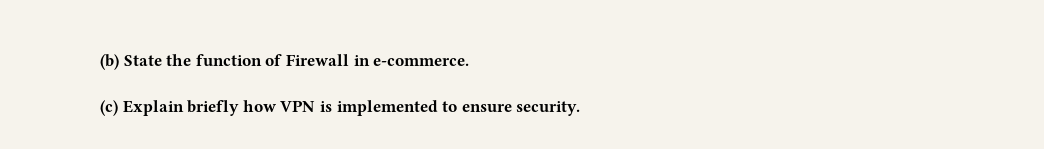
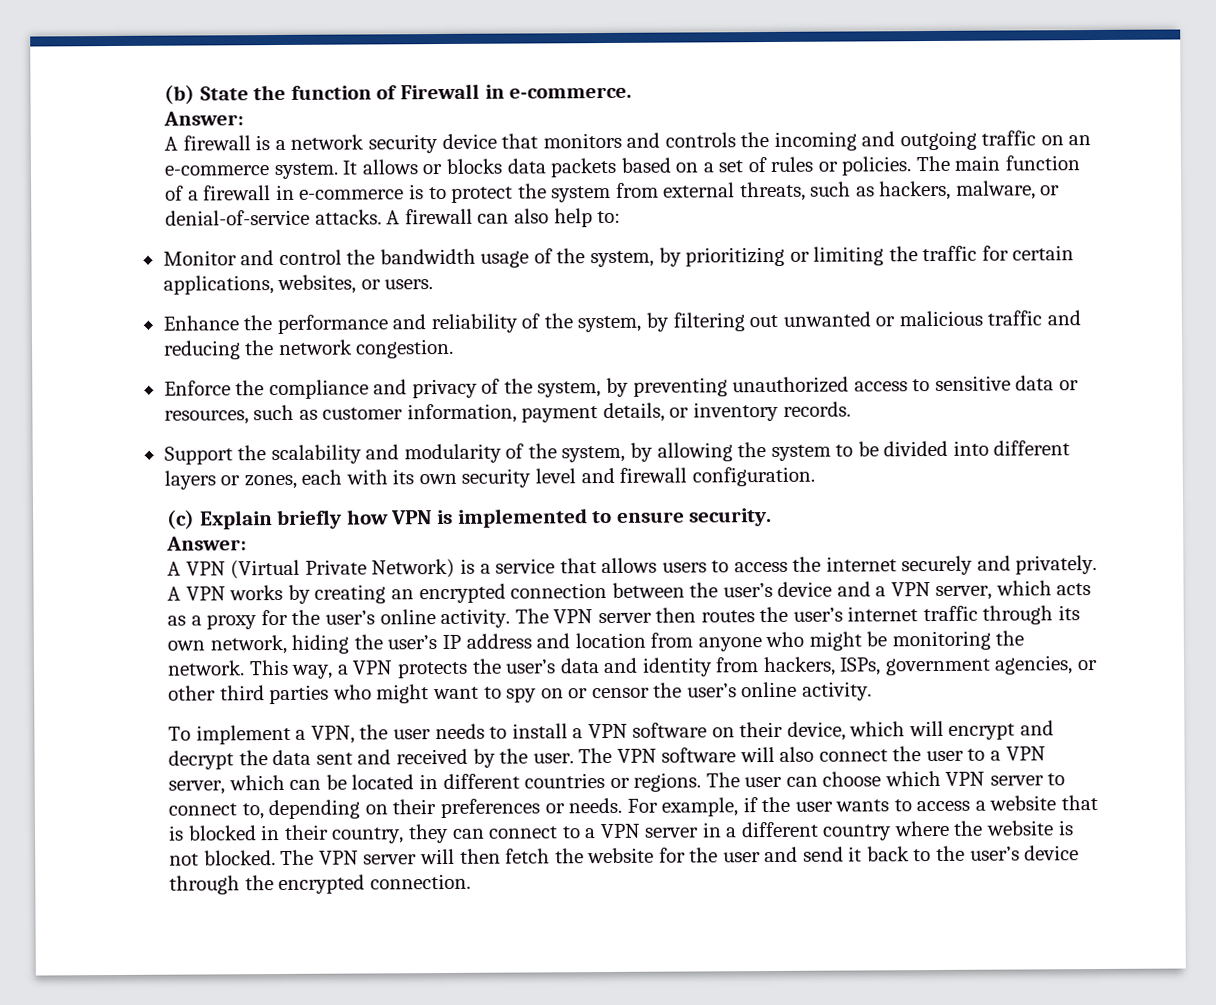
(470, 62) none -> [163,111,245,126] [164,130,1092,154] [164,155,1080,180] [165,180,1061,203] [165,208,622,228] [162,245,1075,268] [162,274,434,295] [162,310,1081,335] [163,338,455,360] [163,375,1079,400] [163,401,851,425] [163,440,1071,465] [163,466,815,490] // Answer: // A firewall is a network security device that monitors and controls the incoming and outgoing traffic on an e-commerce system. It allows or blocks data packets based on a set of rules or policies. The main function of a firewall in e-commerce is to protect the system from external threats, such as hackers, malware, or denial-of-service attacks. A firewall can also help to: // Monitor and control the bandwidth usage of the system, by prioritizing or limiting the traffic for certain applications, websites, or users. // Enhance the performance and reliability of the system, by filtering out unwanted or malicious traffic and reducing the network congestion. // Enforce the compliance and privacy of the system, by preventing unauthorized access to sensitive data or resources, such as customer information, payment details, or inventory records. // Support the scalability and modularity of the system, by allowing the system to be divided into different layers or zones, each with its own security level and firewall configuration.
(581, 108) none -> [166,536,248,551] [167,555,1098,580] [167,580,1092,604] [167,605,1080,630] [167,630,1025,655] [167,655,1098,679] [168,681,872,705] [168,720,1054,745] [168,746,1046,770] [168,770,1066,795] [168,795,1098,820] [168,820,1074,844] [169,845,1080,866] [169,873,471,895] // Answer: // A VPN (Virtual Private Network) is a service that allows users to access the internet securely and privately. A VPN works by creating an encrypted connection between the user’s device and a VPN server, which acts as a proxy for the user’s online activity. The VPN server then routes the user’s internet traffic through its own network, hiding the user’s IP address and location from anyone who might be monitoring the network. This way, a VPN protects the user’s data and identity from hackers, ISPs, government agencies, or other third parties who might want to spy on or censor the user’s online activity. // To implement a VPN, the user needs to install a VPN software on their device, which will encrypt and decrypt the data sent and received by the user. The VPN software will also connect the user to a VPN server, which can be located in different countries or regions. The user can choose which VPN server to connect to, depending on their preferences or needs. For example, if the user wants to access a website that is blocked in their country, they can connect to a VPN server in a different country where the website is not blocked. The VPN server will then fetch the website for the user and send it back to the user’s device through the encrypted connection.

